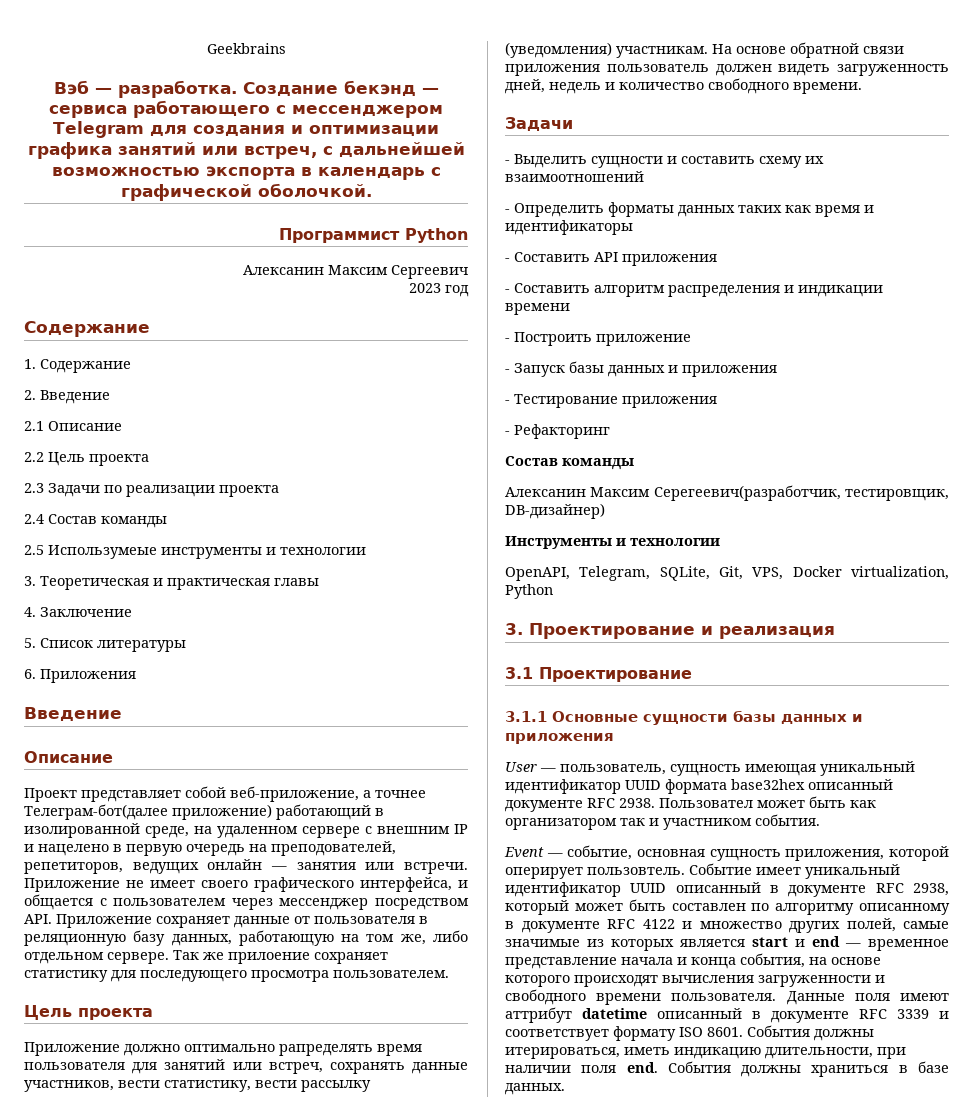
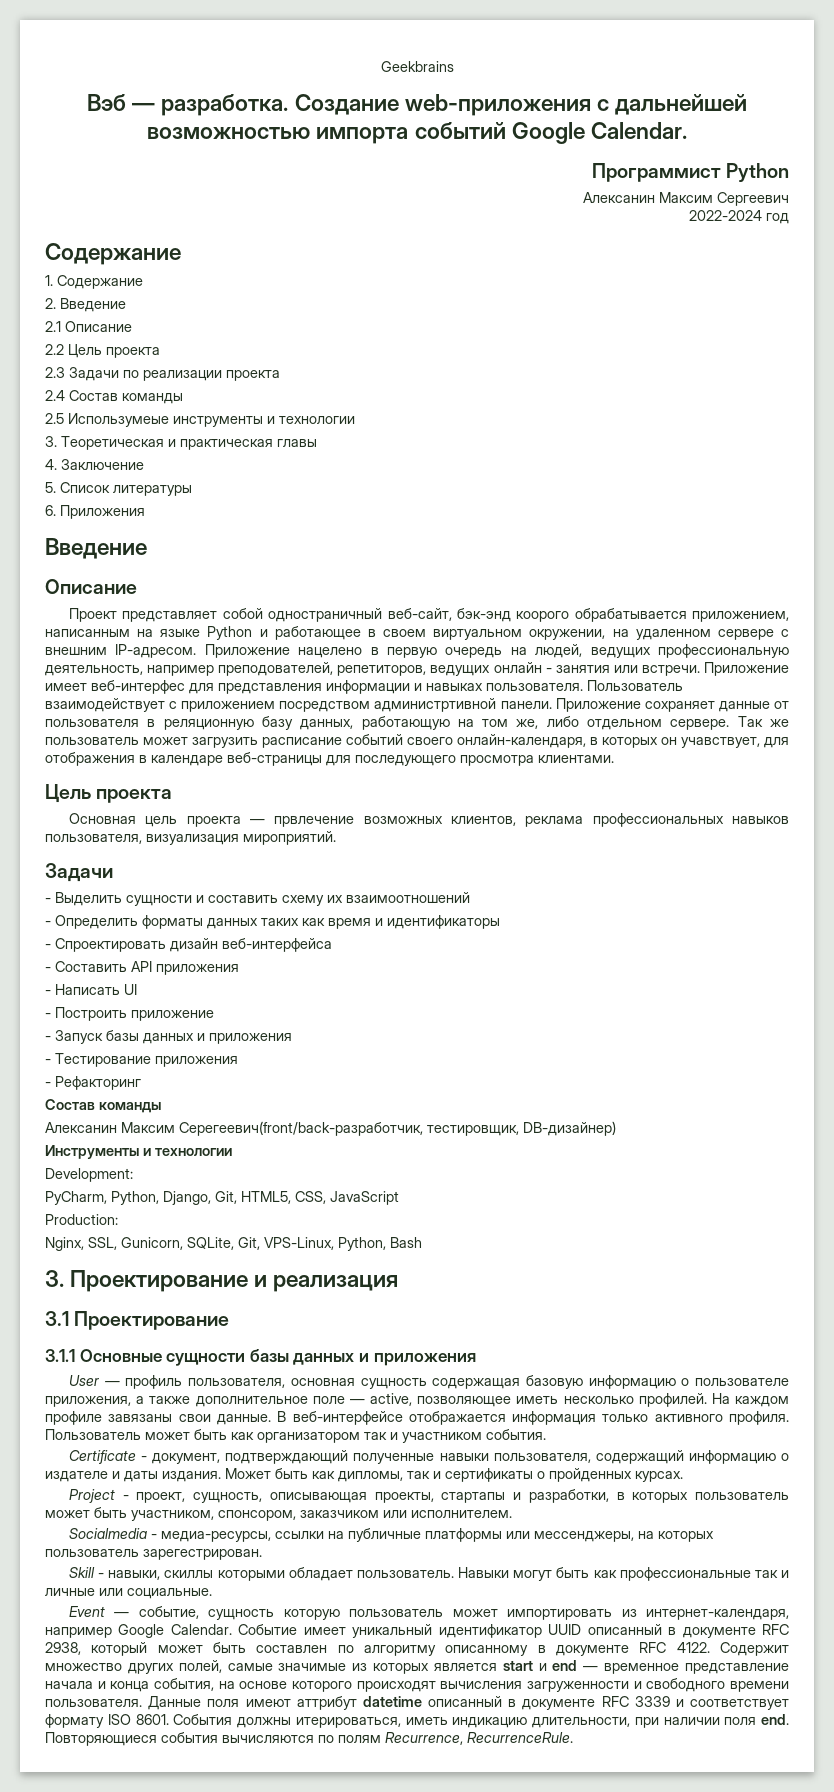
[343,80,439,96] [49,100,443,118] [53,121,439,138] [27,142,465,159] [51,166,441,180] [120,183,372,201] бекэнд — сервиса работающего с мессенджером Telegram для создания и оптимизации графика занятий или встреч, с дальнейшей возможностью экспорта в календарь с графической оболочкой. -> [404,94,747,116] [147,122,687,144] web-приложения с дальнейшей возможностью импорта событий Google Calendar.
[409,283,441,293] 2023 -> [689,210,762,221] 2022-2024
[230,786,426,802] [24,804,384,820] [24,823,189,838] веб-приложение, а точнее Телеграм-бот(далее приложение) работающий в изолированной среде, -> [268,608,789,622] [45,626,606,640] одностраничный веб-сайт, бэк-энд коорого обрабатывается приложением, написанным на языке Python и работающее в своем виртуальном окружении,
[454,824,468,834] [24,844,34,852] IP и -> [115,644,290,658] IP-адресом. Приложение
(267, 848) none -> [535,644,789,658] [45,665,215,676] людей, ведущих профессиональную деятельность, например
[271,866,287,870] — -> [545,668,552,673] -
[126,877,468,892] [24,894,469,910] [24,914,52,924] не имеет своего графического интерфейса, и общается с пользователем через мессенджер посредством API. -> [45,680,683,694] [45,698,552,712] имеет веб-интерфес для представления информации и навыках пользователя. Пользователь взаимодействует с приложением посредством администртивной панели.
[228,952,388,964] [24,970,108,982] прилоение сохраняет статистику -> [45,734,789,748] [45,752,322,766] пользователь может загрузить расписание событий своего онлайн-календаря, в которых он учавствует, для отображения в календаре веб-страницы
[333,970,449,978] [24,1005,153,1020] [24,1042,422,1056] [24,1059,468,1074] [24,1080,371,1092] [505,42,904,58] [505,64,949,76] [505,78,862,94] пользователем. // Цель проекта // Приложение должно оптимально рапределять время пользователя для занятий или встреч, сохранять данные участников, вести статистику, вести рассылку (уведомления) участникам. На основе обратной связи приложения пользователь должен видеть загруженность дней, недель и количество свободного времени. -> [538,755,614,763] [45,784,173,803] [69,813,789,827] [45,831,336,845] клиентами. // Цель проекта // Основная цель проекта — првлечение возможных клиентов, реклама профессиональных навыков пользователя, визуализация мироприятий.
(633, 227) none -> [45,938,332,952] // - Спроектировать дизайн веб-интерфейса
[514,283,883,297] [505,303,570,315] Составить алгоритм распределения и индикации времени -> [55,984,137,995] Написать UI
[653,485,841,501] Серегеевич(разработчик, -> [179,1121,423,1136] Серегеевич(front/back-разработчик,
[505,566,949,581] [505,584,553,599] OpenAPI, Telegram, SQLite, Git, VPS, Docker virtualization, Python -> [45,1168,133,1182] [45,1191,399,1205] [45,1214,118,1225] [45,1237,422,1251] Development: // PyCharm, Python, Django, Git, HTML5, CSS, JavaScript // Production: // Nginx, SSL, Gunicorn, SQLite, Git, VPS-Linux, Python, Bash
[560,761,915,776] [505,779,893,794] [505,798,753,812] пользователь, сущность имеющая уникальный идентификатор UUID формата base32hex описанный документе RFC 2938. Пользовател -> [125,1375,789,1389] [45,1393,789,1407] [45,1411,789,1425] [45,1429,141,1440] профиль пользователя, основная сущность содержащая базовую информацию о пользователе приложения, а также дополнительное поле — active, позволяющее иметь несколько профилей. На каждом профиле завязаны свои данные. В веб-интерфейсе отображается информация только активного профиля. Пользователь
[504,845,949,861] [505,867,685,879] Event — событие, основная сущность приложения, которой оперирует пользовтель. -> [69,1450,789,1464] [45,1468,683,1482] [69,1489,790,1503] [45,1507,512,1521] [69,1528,715,1542] [45,1549,262,1560] [69,1567,789,1581] [45,1588,212,1599] [69,1606,789,1620] [45,1624,232,1638] Certificate - документ, подтверждающий полученные навыки пользователя, содержащий информацию о издателе и даты издания. Может быть как дипломы, так и сертификаты о пройденных курсах. // Project - проект, сущность, описывающая проекты, стартапы и разработки, в которых пользователь может быть участником, спонсором, заказчиком или исполнителем. // Socialmedia - медиа-ресурсы, ссылки на публичные платформы или мессенджеры, на которых пользователь зарегестрирован. // Skill - навыки, скиллы которыми обладает пользователь. Навыки могут быть как профессиональные так и личные или социальные. // Event — событие, сущность которую пользователь может импортировать из интернет-календаря, например Google Calendar.
[642,919,692,929] 4122 и -> [676,1642,790,1656] 4122. Содержит
[667,1061,949,1077] [505,1083,565,1095] События должны храниться в базе данных. -> [45,1732,573,1746] Повторяющиеся события вычисляются по полям Recurrence, RecurrenceRule.

